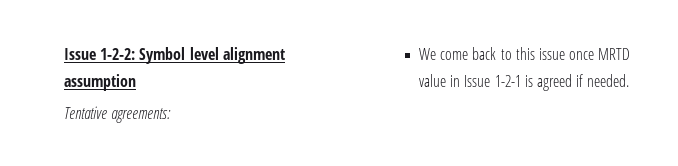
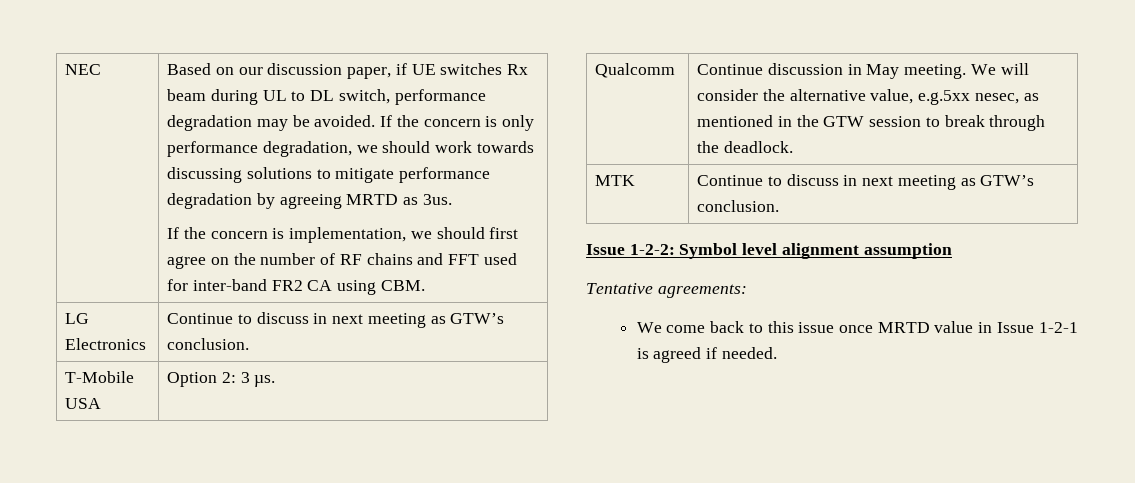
(64, 54) none -> [65,64,102,75] [167,63,528,79] [167,89,486,105] [167,115,534,131] [167,141,534,157] [167,167,491,183] [167,193,452,209] [167,227,519,243] [167,253,517,269] [167,279,425,295] [65,313,90,324] [65,338,147,350] [167,312,505,328] [167,338,250,350] [65,371,135,383] [65,398,102,409] [167,372,276,387] [595,63,676,78] [697,63,1029,79] [697,89,1039,105] [697,115,1046,131] [697,141,793,153] [595,175,636,186] [697,174,1035,190] [697,200,780,212] NEC | Based on our discussion paper, if UE switches Rx beam during UL to DL switch, performance degradation may be avoided. If the concern is only performance degradation, we should work towards discussing solutions to mitigate performance degradation by agreeing MRTD as 3us. // If the concern is implementation, we should first agree on the number of RF chains and FFT used for inter-band FR2 CA using CBM. // LG Electronics | Continue to discuss in next meeting as GTW’s conclusion. // T-Mobile USA | Option 2: 3 µs. // Qualcomm | Continue discussion in May meeting. We will consider the alternative value, e.g.5xx nesec, as mentioned in the GTW session to break through the deadlock. // MTK | Continue to discuss in next meeting as GTW’s conclusion. //

